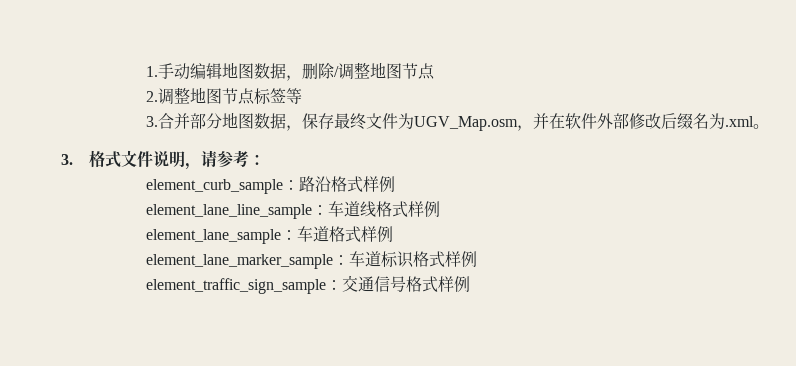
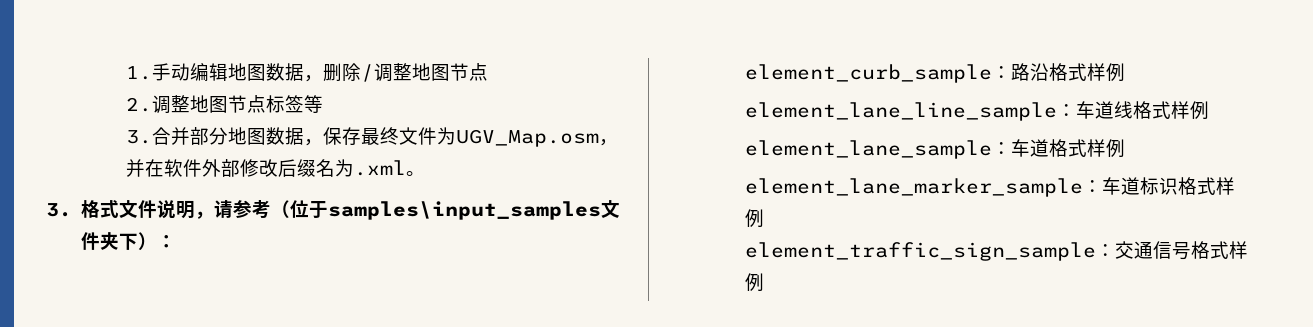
(250, 158) none -> [271,200,621,220] [81,232,158,250] （位于samples\input_samples文件夹下）

